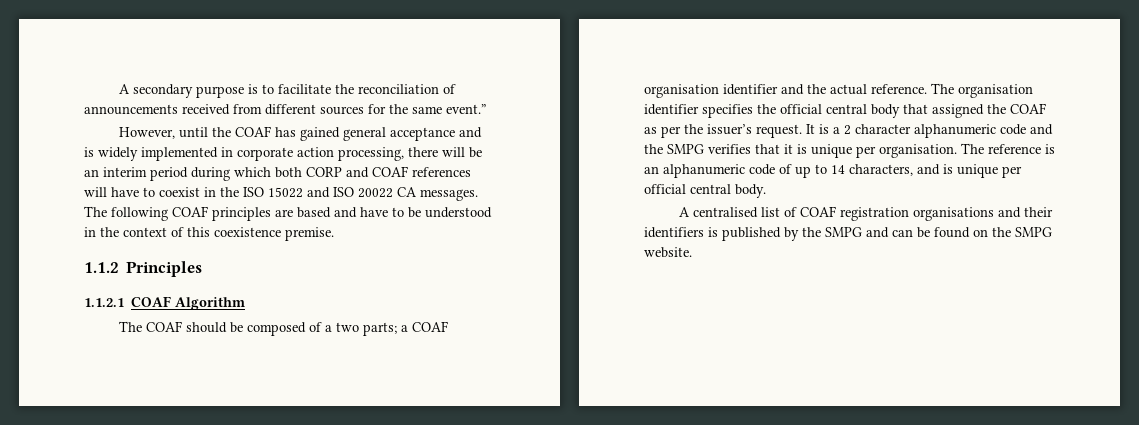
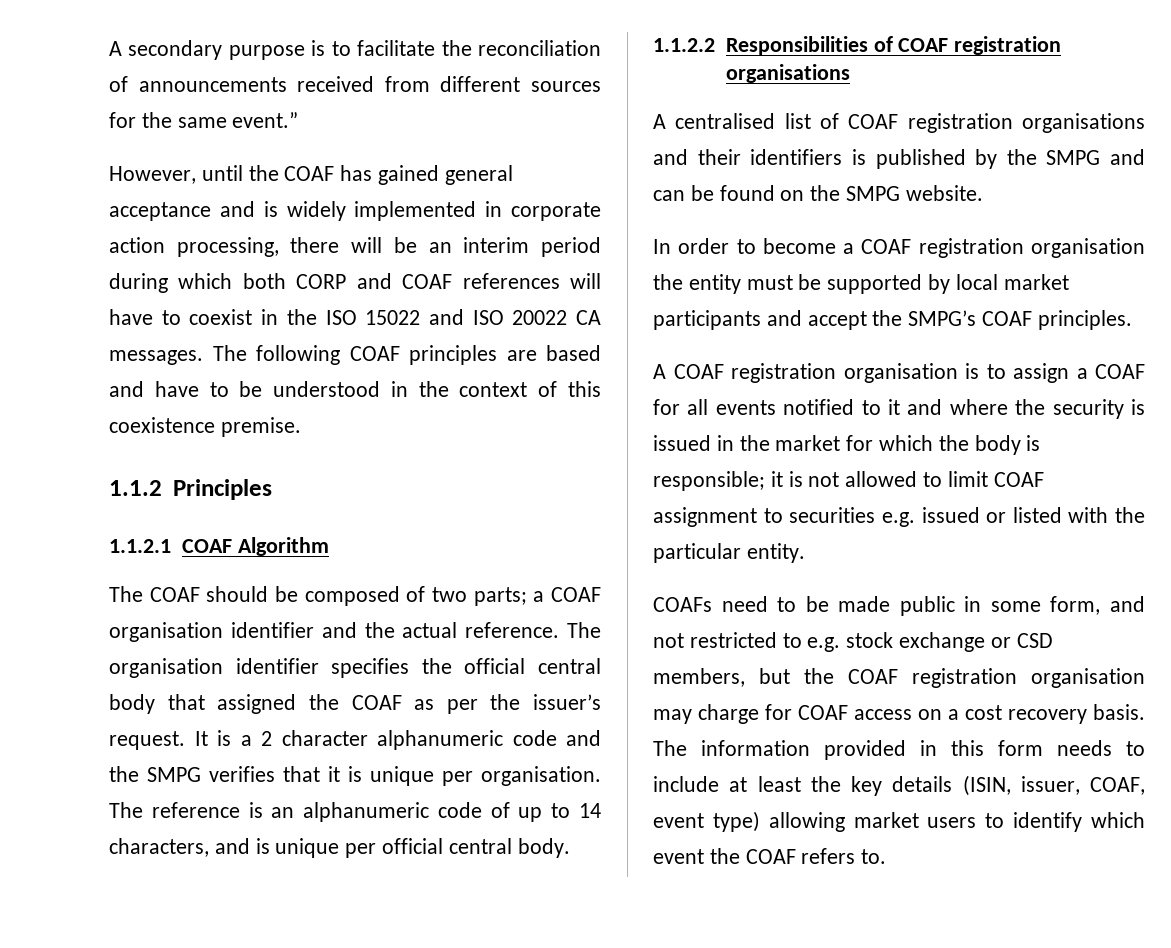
[325,325,333,332] a -> (426, 594) none
(766, 191) none -> [653,36,1062,55] [725,64,850,83] // 1.1.2.2 Responsibilities of COAF registration organisations
(692, 252) none -> [653,238,1145,258] [653,274,1069,294] [653,310,1132,330] [653,363,1145,383] [653,399,1145,419] [653,435,1041,455] [653,471,1044,491] [653,507,1145,527] [653,543,805,563] [653,596,1145,616] [653,632,1053,652] [653,668,1145,688] [653,704,1145,724] [653,740,1145,760] [653,775,1145,796] [653,811,1145,832] [653,848,887,864] // In order to become a COAF registration organisation the entity must be supported by local market participants and accept the SMPG’s COAF principles. // A COAF registration organisation is to assign a COAF for all events notified to it and where the security is issued in the market for which the body is responsible; it is not allowed to limit COAF assignment to securities e.g. issued or listed with the particular entity. // COAFs need to be made public in some form, and not restricted to e.g. stock exchange or CSD members, but the COAF registration organisation may charge for COAF access on a cost recovery basis. The information provided in this form needs to include at least the key details (ISIN, issuer, COAF, event type) allowing market users to identify which event the COAF refers to.

